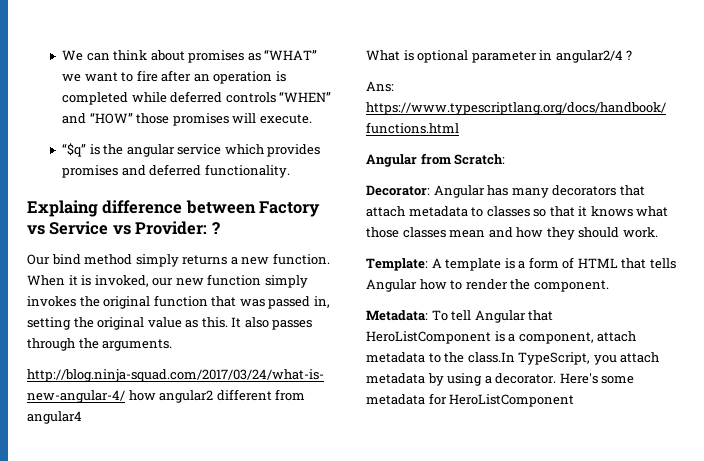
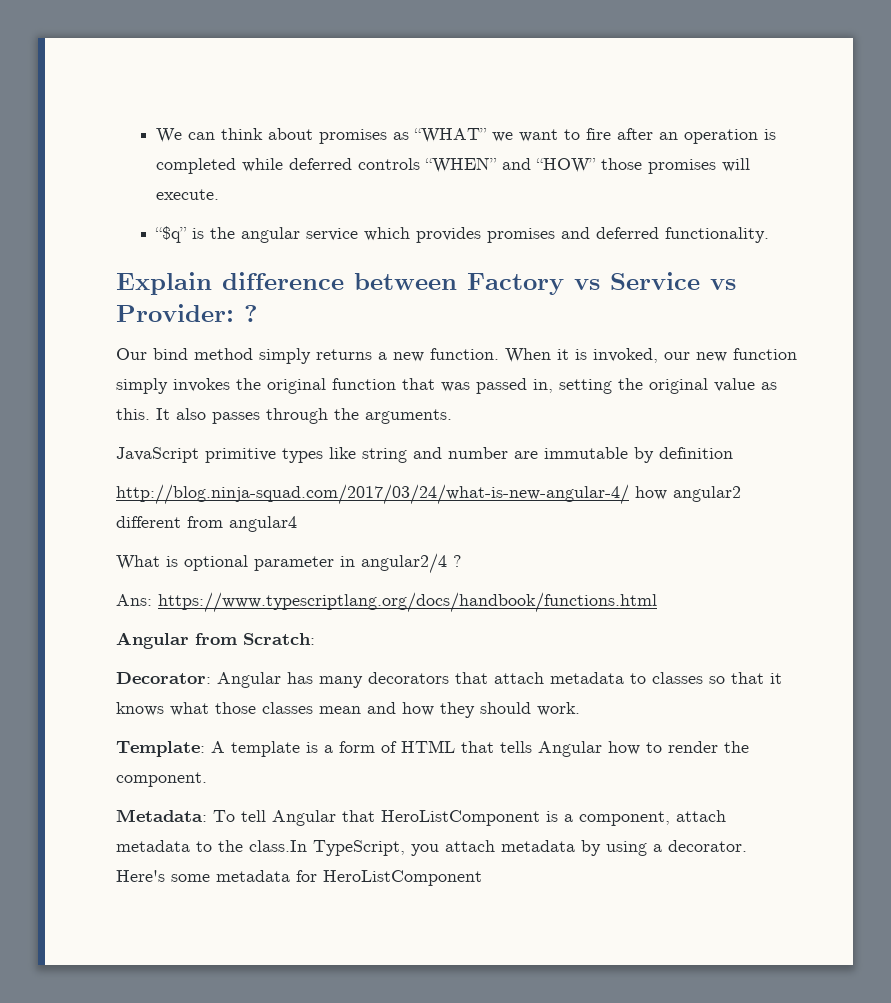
[27,200,98,217] Explaing -> [116,272,212,295] Explain
(173, 345) none -> [116,447,733,463] // JavaScript primitive types like string and number are immutable by definition

